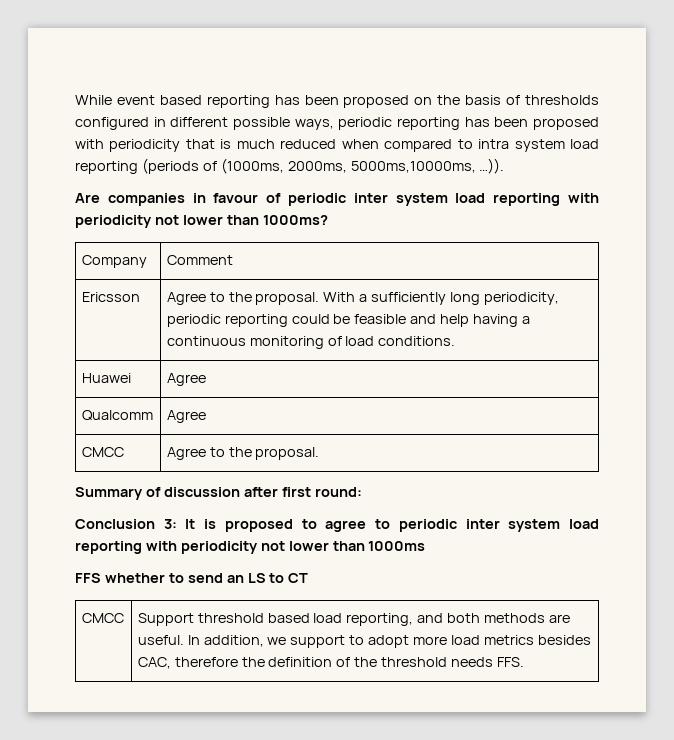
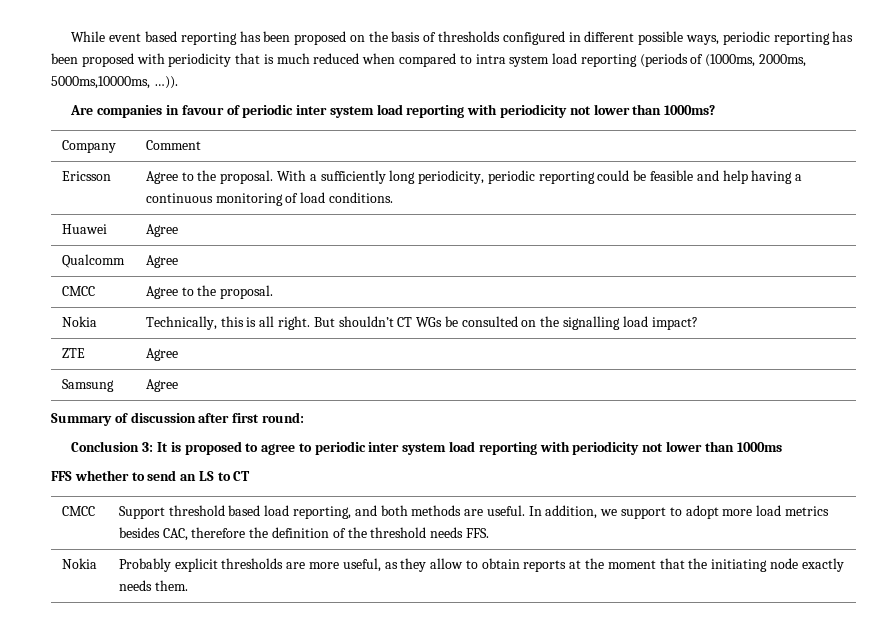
(320, 453) none -> [61,316,97,327] [145,316,698,330] [61,348,85,358] [145,348,178,361] [61,379,114,392] [145,379,178,392] // Nokia | Technically, this is all right. But shouldn’t CT WGs be consulted on the signalling load impact? // ZTE | Agree // Samsung | Agree
(524, 662) none -> [61,558,97,569] [118,558,844,572] [118,580,188,591] // Nokia | Probably explicit thresholds are more useful, as they allow to obtain reports at the moment that the initiating node exactly needs them.

